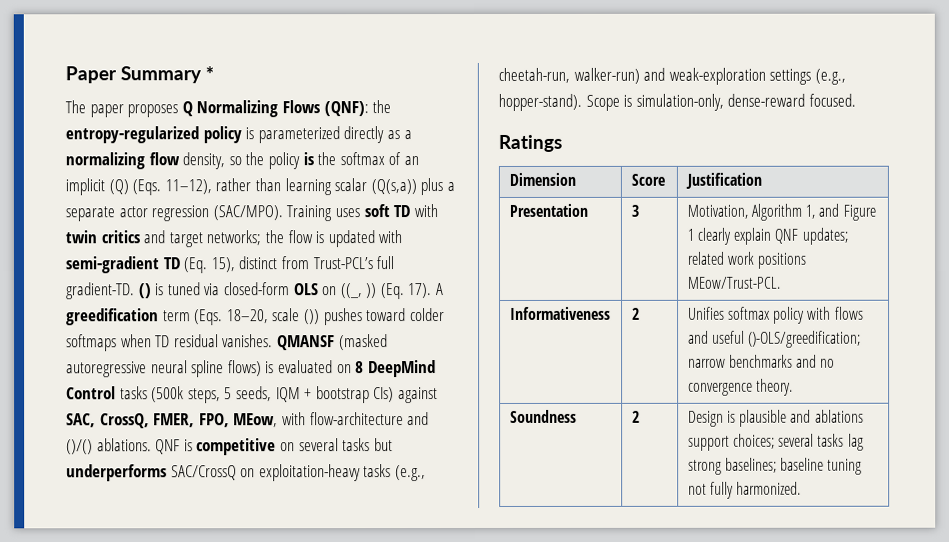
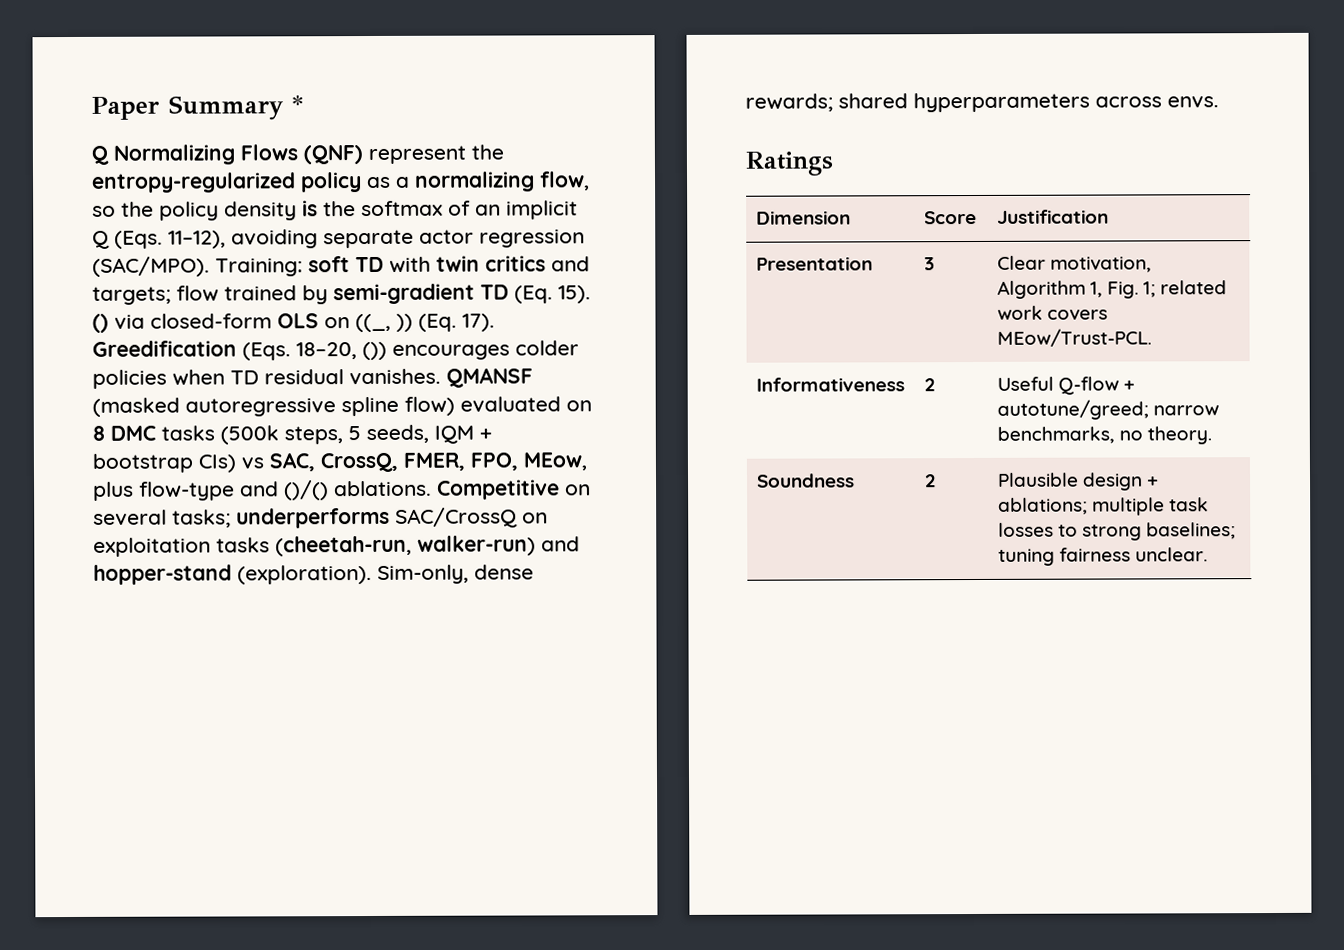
[65,100,179,118] The paper proposes -> (303, 104) none
[323,101,369,117] (QNF): -> [303,145,466,165] (QNF) represent
[245,126,385,144] is parameterized directly -> (362, 182) none
[148,152,226,170] flow density, -> [539,171,590,191] flow,
(300, 161) none -> [224,201,297,221] density
[108,179,129,195] (Q) -> [92,230,110,249] Q
[215,178,455,196] rather than learning scalar (Q(s,a)) plus a -> [231,229,318,249] avoiding
[286,205,360,222] Training uses -> [215,258,303,277] Training:
[168,230,403,248] [65,256,395,274] [66,282,201,300] target networks; the flow is updated with semi-gradient TD (Eq. 15), distinct from Trust-PCL’s full gradient-TD. () is tuned -> [92,283,591,305] [92,313,109,333] targets; flow trained by semi-gradient TD (Eq. 15). ()
[436,283,445,296] [66,308,445,326] [66,334,117,352] A greedification term (Eqs. 18–20, scale ()) pushes toward colder softmaps -> [92,340,579,361] [92,369,167,389] Greedification (Eqs. 18–20, ()) encourages colder policies
[150,360,275,378] neural spline flows) is -> [341,396,455,417] spline flow)
[367,360,436,378] [66,386,116,400] DeepMind Control -> [110,425,156,441] DMC
[397,387,438,404] against -> [241,457,264,470] vs
[281,412,404,426] with flow-architecture -> [93,481,235,501] plus flow-type
[155,438,393,456] [66,464,426,482] [498,67,846,85] [498,93,856,111] QNF is competitive on several tasks but underperforms SAC/CrossQ on exploitation-heavy tasks (e.g., cheetah-run, walker-run) and weak-exploration settings (e.g., hopper-stand). Scope is simulation-only, dense-reward focused. -> [437,479,591,500] [93,507,548,529] [93,535,580,557] [93,564,534,585] [745,92,1219,113] Competitive on several tasks; underperforms SAC/CrossQ on exploitation tasks (cheetah-run, walker-run) and hopper-stand (exploration). Sim-only, dense rewards; shared hyperparameters across envs.
[686,203,876,221] [686,227,848,245] Motivation, Algorithm 1, and Figure 1 clearly explain QNF updates; -> [996,255,1153,273] [996,280,1157,299] Clear motivation, Algorithm 1, Fig. 1;
[757,252,807,269] positions -> [1047,309,1109,321] covers
[687,306,864,324] [687,330,862,348] [687,354,836,368] [687,378,793,396] [509,409,577,423] [631,410,640,423] [687,409,864,427] [687,433,864,451] [687,457,863,475] [687,481,802,499] Unifies softmax policy with flows and useful ()-OLS/greedification; narrow benchmarks and no convergence theory. // Soundness | 2 | Design is plausible and ablations support choices; several tasks lag strong baselines; baseline tuning not fully harmonized. -> [996,376,1136,395] [996,399,1220,420] [996,426,1213,445] [755,473,855,488] [923,474,936,488] [996,472,1160,491] [997,497,1210,516] [997,522,1237,541] [997,547,1209,566] Useful Q-flow + autotune/greed; narrow benchmarks, no theory. // Soundness | 2 | Plausible design + ablations; multiple task losses to strong baselines; tuning fairness unclear.

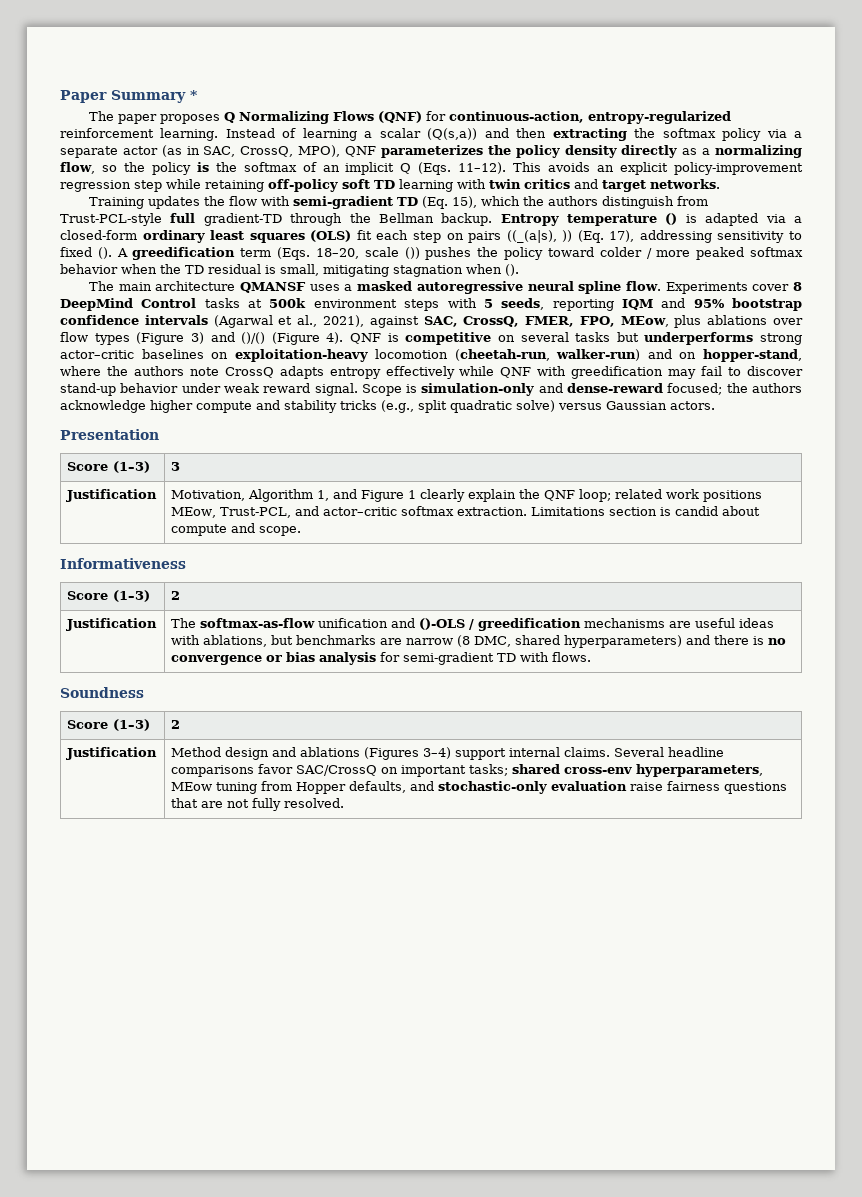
(303, 104) none -> [88,111,220,124] The paper proposes
[368,144,504,165] [91,172,362,193] represent the entropy-regularized policy -> [425,111,731,124] [60,128,802,141] [60,145,678,158] for continuous-action, entropy-regularized reinforcement learning. Instead of learning a scalar (Q(s,a)) and then extracting the softmax policy via a separate actor (as in SAC, CrossQ, MPO), QNF parameterizes the policy density directly
[224,201,297,221] density -> (191, 168) none
[168,229,585,249] [92,256,303,277] 11–12), avoiding separate actor regression (SAC/MPO). Training: -> [458,162,804,175] [60,179,338,192] 11–12). This avoids an explicit policy-improvement regression step while retaining off-policy
(384, 264) none -> [399,179,453,192] learning
[92,283,591,305] [92,313,495,333] [92,340,579,361] [92,367,533,389] [92,396,592,417] [92,424,492,445] [92,453,264,473] targets; flow trained by semi-gradient TD (Eq. 15). () via closed-form OLS on ((_, )) (Eq. 17). Greedification (Eqs. 18–20, ()) encourages colder policies when TD residual vanishes. QMANSF (masked autoregressive spline flow) evaluated on 8 DMC tasks (500k steps, 5 seeds, IQM + bootstrap CIs) vs -> [602,179,720,192] [88,196,708,209] [60,213,802,226] [60,230,802,243] [60,247,804,260] [60,264,519,277] [88,281,802,294] [60,298,802,311] [60,315,419,328] target networks. // Training updates the flow with semi-gradient TD (Eq. 15), which the authors distinguish from Trust-PCL-style full gradient-TD through the Bellman backup. Entropy temperature () is adapted via a closed-form ordinary least squares (OLS) fit each step on pairs ((_(a|s), )) (Eq. 17), addressing sensitivity to fixed (). A greedification term (Eqs. 18–20, scale ()) pushes the policy toward colder / more peaked softmax behavior when the TD residual is small, mitigating stagnation when (). // The main architecture QMANSF uses a masked autoregressive neural spline flow. Experiments cover 8 DeepMind Control tasks at 500k environment steps with 5 seeds, reporting IQM and 95% bootstrap confidence intervals (Agarwal et al., 2021), against
[139,479,591,501] [93,507,548,529] [93,535,580,557] [93,564,534,585] [745,92,1219,113] [745,151,834,176] [755,210,851,225] [923,210,977,225] [996,209,1109,224] [755,256,873,271] flow-type and ()/() ablations. Competitive on several tasks; underperforms SAC/CrossQ on exploitation tasks (cheetah-run, walker-run) and hopper-stand (exploration). Sim-only, dense rewards; shared hyperparameters across envs. // Ratings // Dimension | Score | Justification // Presentation -> [707,315,804,325] [60,332,802,345] [60,349,802,362] [60,366,803,379] [60,383,802,396] [60,400,715,413] [60,429,159,440] [67,461,151,473] ablations over flow types (Figure 3) and ()/() (Figure 4). QNF is competitive on several tasks but underperforms strong actor–critic baselines on exploitation-heavy locomotion (cheetah-run, walker-run) and on hopper-stand, where the authors note CrossQ adapts entropy effectively while QNF with greedification may fail to discover stand-up behavior under weak reward signal. Scope is simulation-only and dense-reward focused; the authors acknowledge higher compute and stability tricks (e.g., split quadratic solve) versus Gaussian actors. // Presentation // Score (1–3)
[996,255,1153,273] [996,280,1228,299] [996,305,1109,321] [996,328,1152,347] [755,377,905,392] [923,378,935,392] [996,376,1136,395] [996,399,1220,420] [996,426,1213,445] [755,473,855,488] [923,474,936,488] [996,472,1160,491] [997,497,1210,516] [997,522,1237,541] [997,547,1209,566] | Clear motivation, Algorithm 1, Fig. 1; related work covers MEow/Trust-PCL. // Informativeness | 2 | Useful Q-flow + autotune/greed; narrow benchmarks, no theory. // Soundness | 2 | Plausible design + ablations; multiple task losses to strong baselines; tuning fairness unclear. -> [66,489,158,502] [171,489,763,502] [171,506,761,518] [171,523,302,536] [60,558,186,569] [67,590,151,602] [171,591,181,600] [66,618,158,631] [171,618,775,631] [171,635,787,648] [171,652,592,665] [60,687,144,698] [67,719,151,731] [171,720,181,729] [66,747,158,760] [171,747,725,760] [171,764,764,777] [171,781,788,794] [171,798,345,811] // Justification | Motivation, Algorithm 1, and Figure 1 clearly explain the QNF loop; related work positions MEow, Trust-PCL, and actor–critic softmax extraction. Limitations section is candid about compute and scope. // Informativeness // Score (1–3) | 2 // Justification | The softmax-as-flow unification and ()-OLS / greedification mechanisms are useful ideas with ablations, but benchmarks are narrow (8 DMC, shared hyperparameters) and there is no convergence or bias analysis for semi-gradient TD with flows. // Soundness // Score (1–3) | 2 // Justification | Method design and ablations (Figures 3–4) support internal claims. Several headline comparisons favor SAC/CrossQ on important tasks; shared cross-env hyperparameters, MEow tuning from Hopper defaults, and stochastic-only evaluation raise fairness questions that are not fully resolved.

